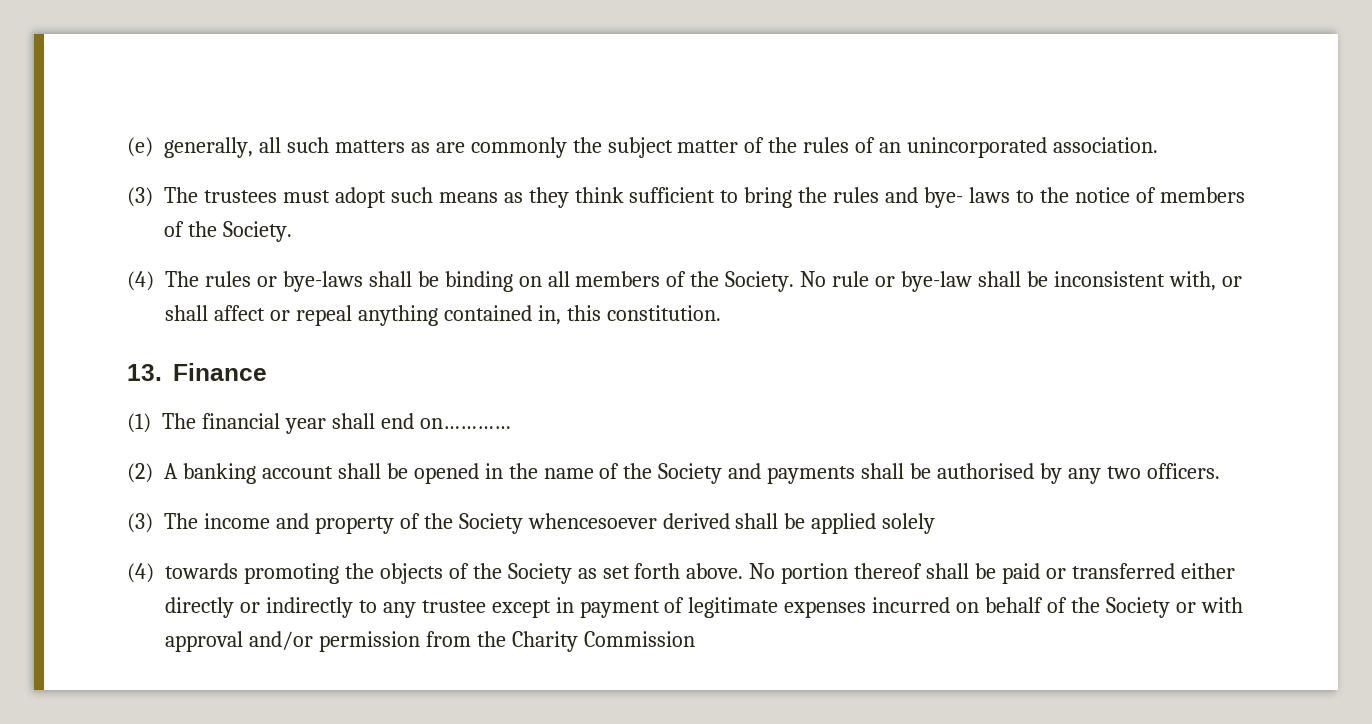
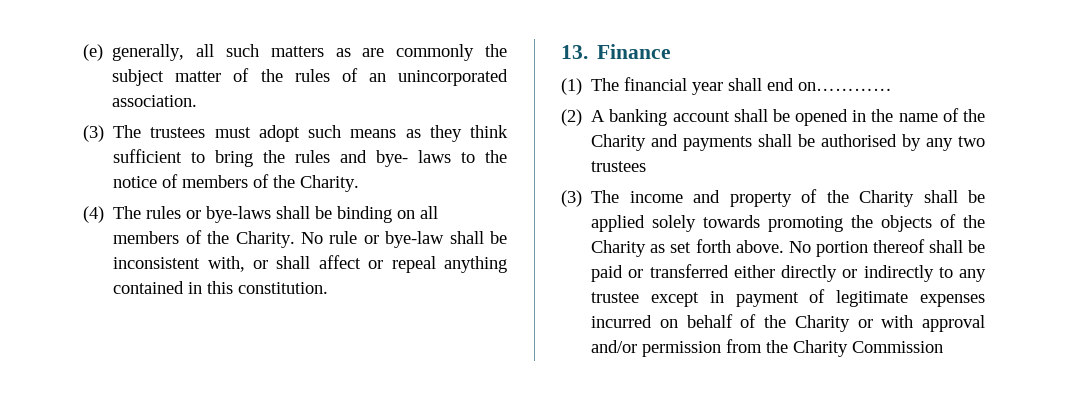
[222,221,292,242] Society. -> [300,175,360,192] Charity.
[725,271,795,292] Society. -> [235,231,295,248] Charity.
[537,305,561,325] in, -> [188,282,203,294] in
[658,463,723,484] Society -> [591,134,647,151] Charity
[1146,463,1220,479] officers. -> [591,161,647,172] trustees
[458,513,730,534] Society whencesoever derived -> [859,190,915,207] Charity
[127,563,154,583] // (4) -> (697, 223) none
[507,563,572,584] Society -> [591,240,647,257] Charity
[1105,597,1170,618] Society -> [794,315,850,332] Charity

